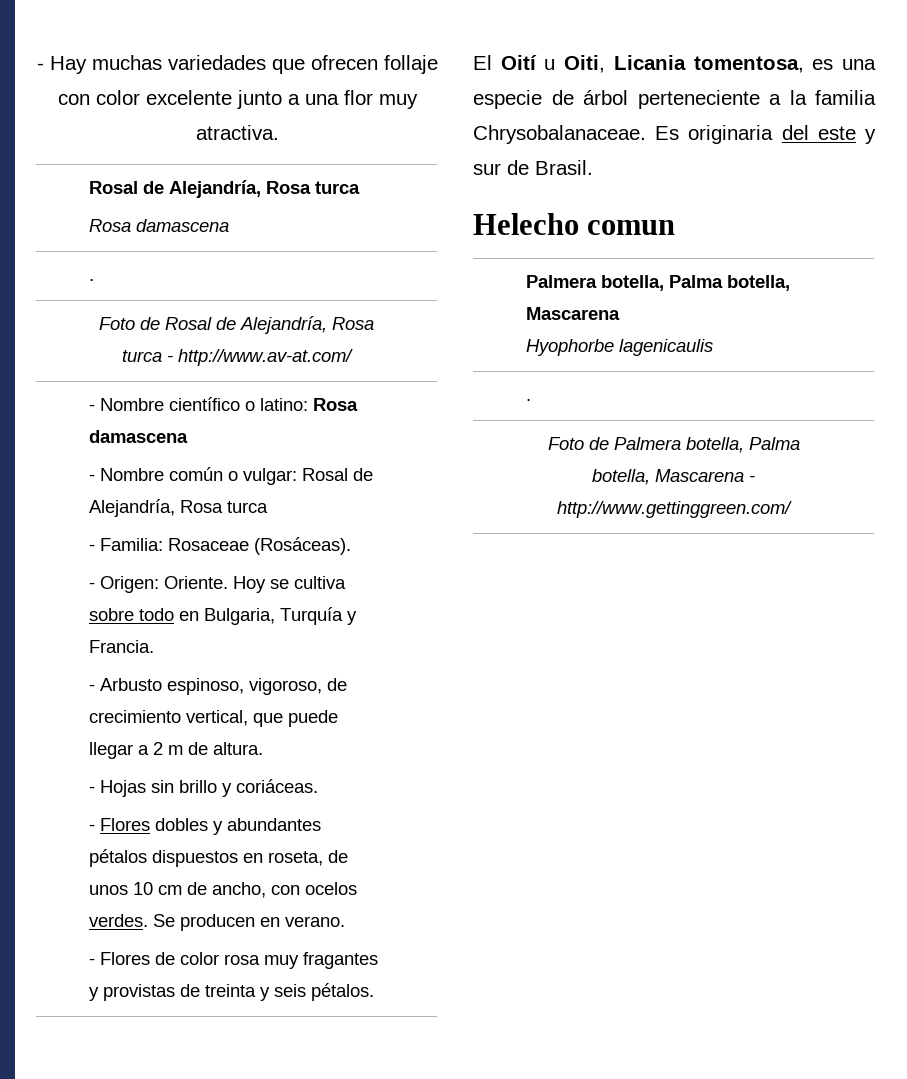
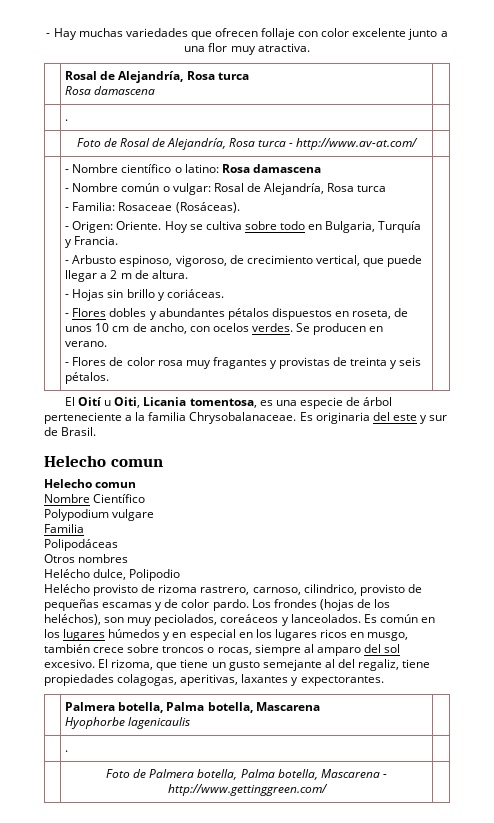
(676, 227) none -> [44,479,137,488] [44,494,146,503] [44,509,155,521] [44,524,84,533] [44,539,118,551] [44,554,129,563] [44,569,181,581] [44,584,422,596] [44,599,391,611] [44,614,435,626] [44,629,409,641] [44,644,401,656] [44,659,431,671] [44,674,384,686] // Helecho comun // Nombre Científico // Polypodium vulgare // Familia // Polipodáceas // Otros nombres // Helécho dulce, Polipodio // Helécho provisto de rizoma rastrero, carnoso, cilindrico, provisto de pequeñas escamas y de color pardo. Los frondes (hojas de los heléchos), son muy peciolados, coreáceos y lanceolados. Es común en los lugares húmedos y en especial en los lugares ricos en musgo, también crece sobre troncos o rocas, siempre al amparo del sol excesivo. El rizoma, que tiene un gusto semejante al del regaliz, tiene propiedades colagogas, aperitivas, laxantes y expectorantes.

